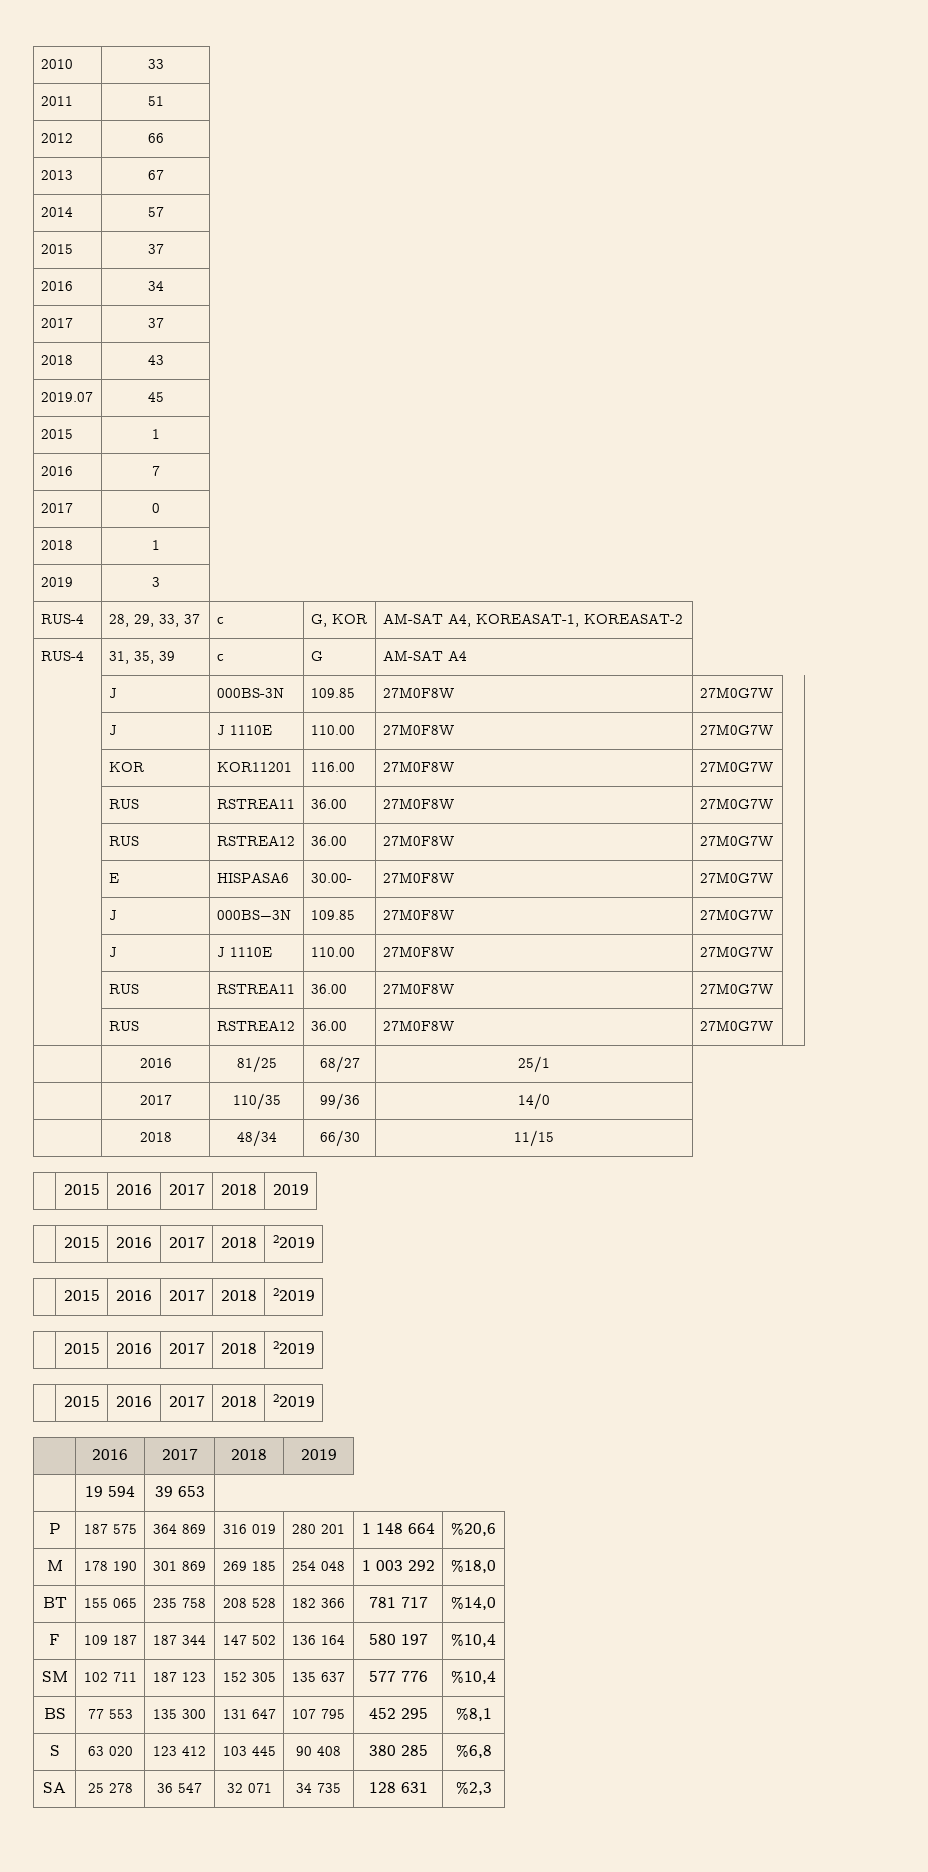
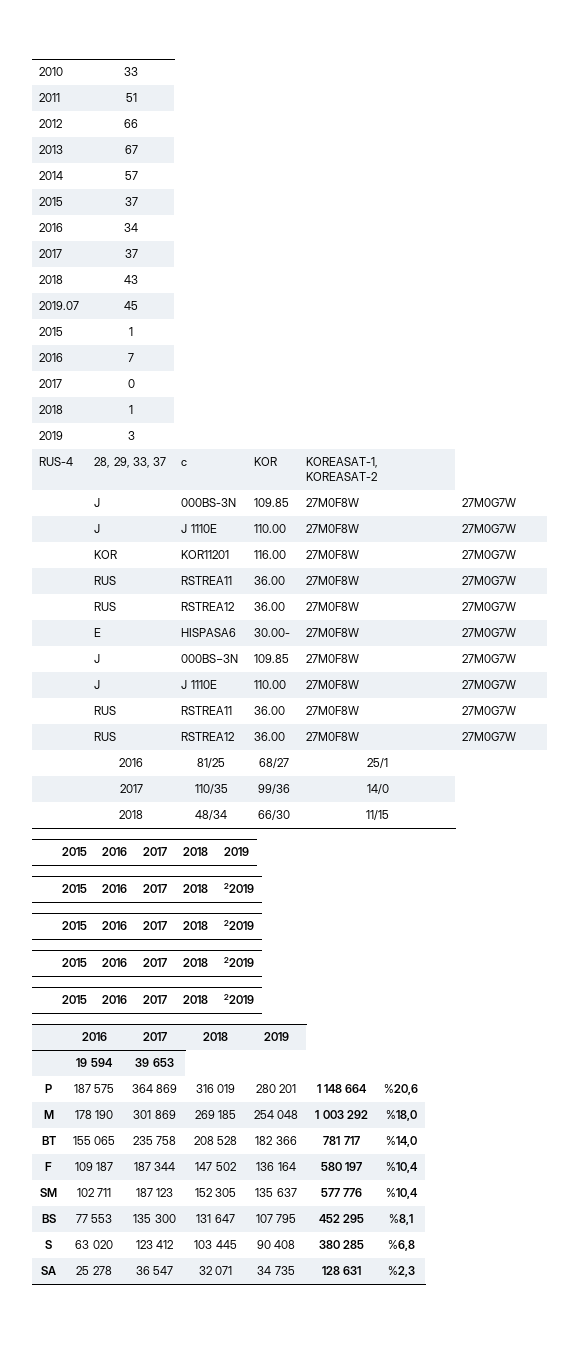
[310,614,367,627] [382,613,471,627] G, KOR | AM-SAT A4, -> [254,457,278,466] KOR |
[40,651,84,661] [108,651,175,664] [216,654,224,661] [310,651,323,661] [382,650,467,661] // RUS-4 | 31, 35, 39 | c | G | AM-SAT A4 -> (378, 476) none

